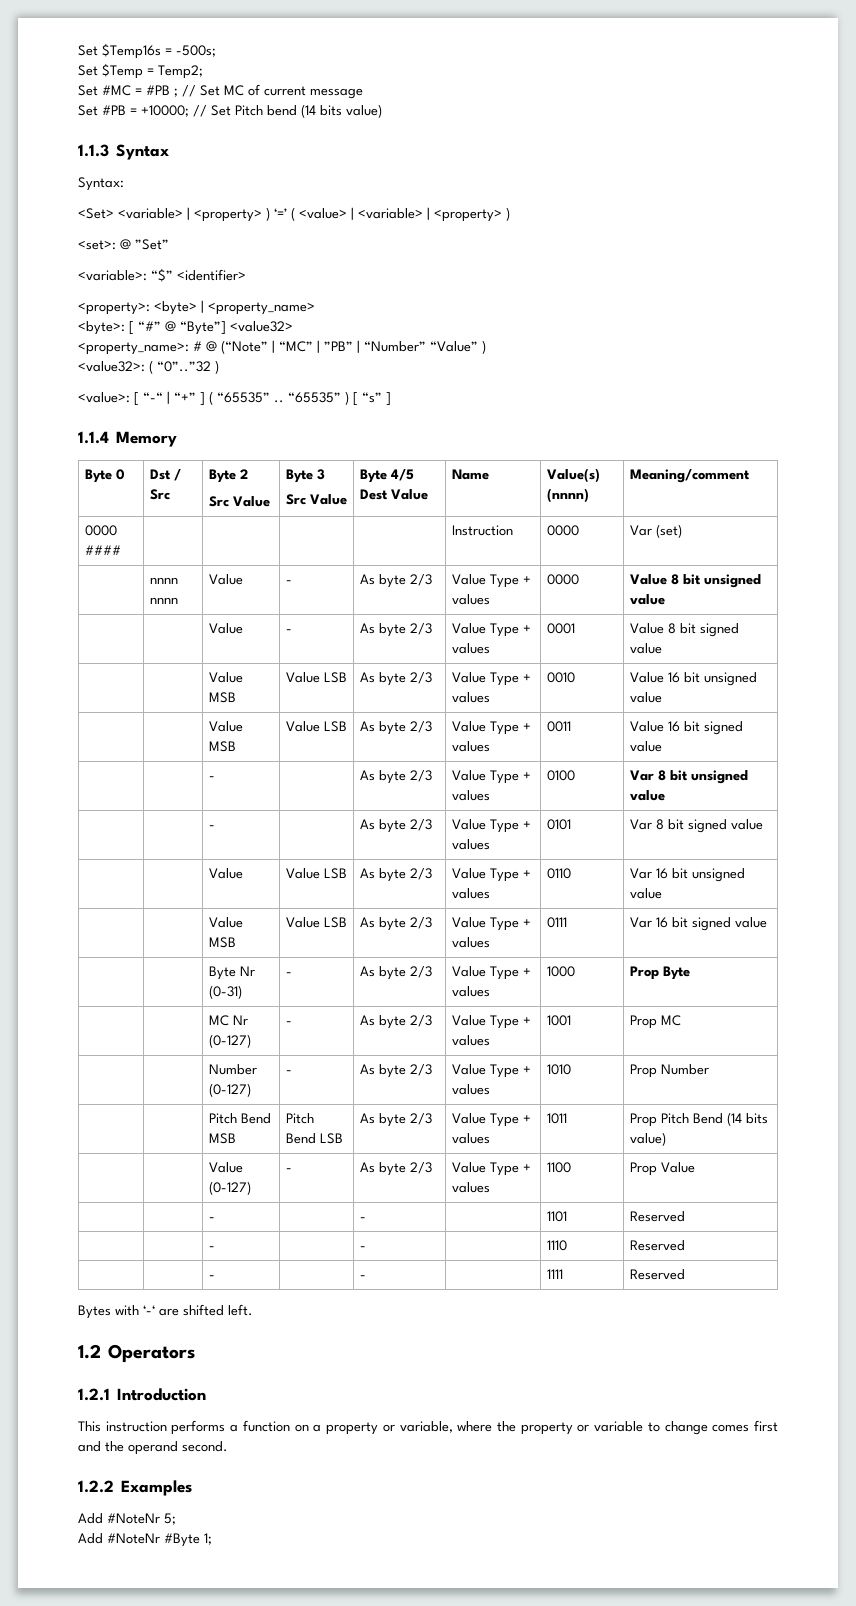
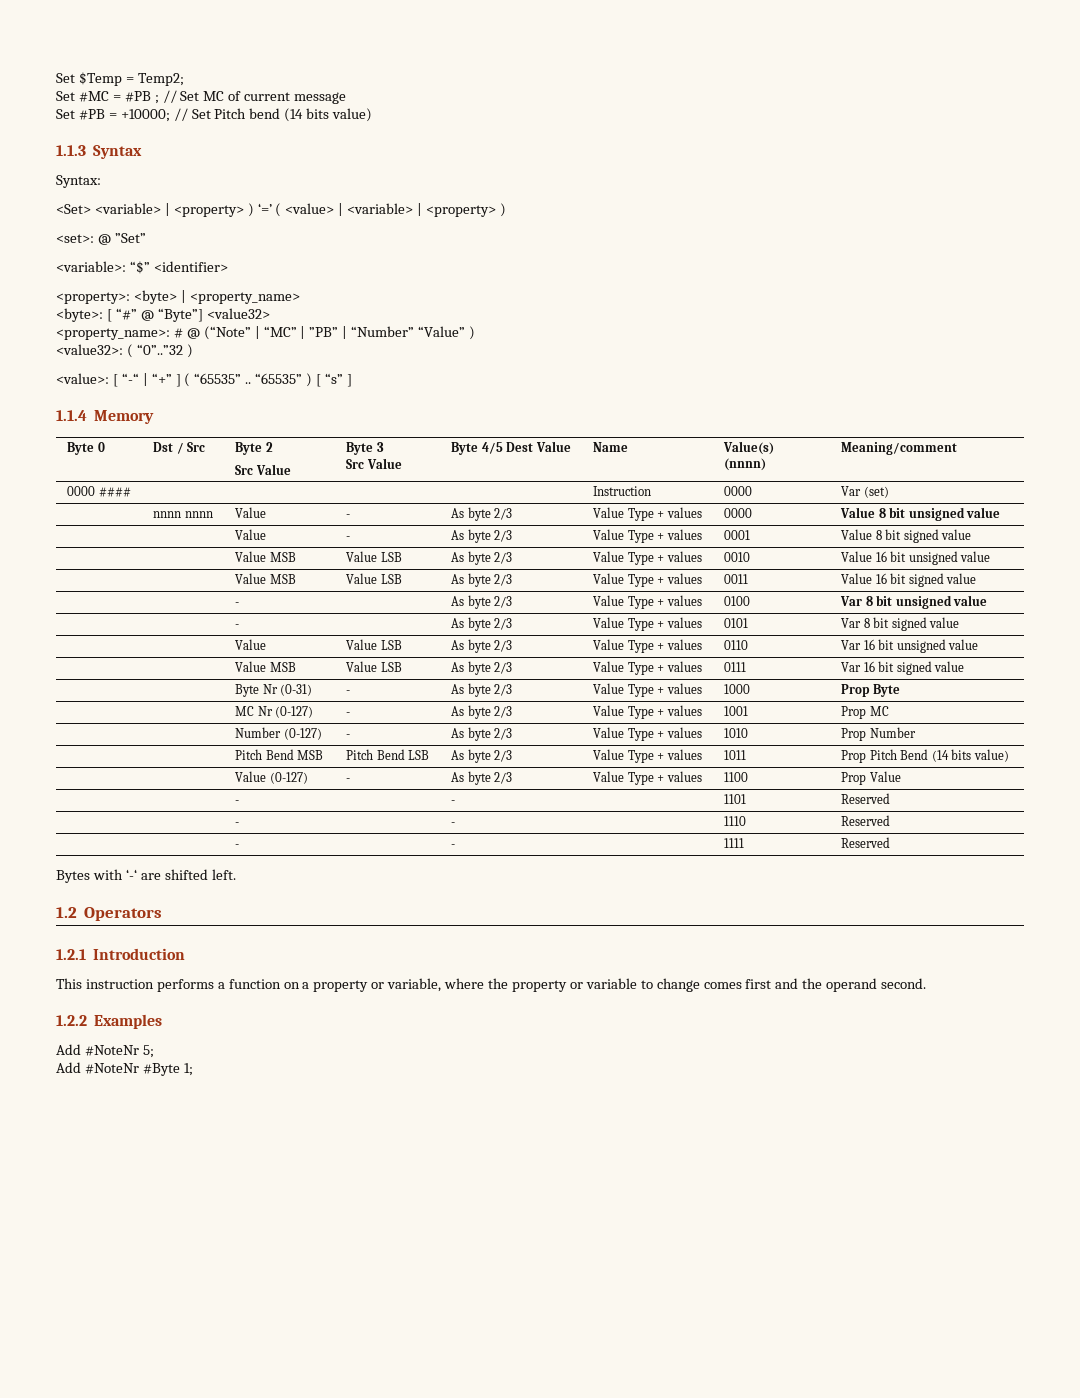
[78,43,216,59] [78,65,98,76] Set $Temp16s = -500s; // Set -> [56,73,75,83] Set

